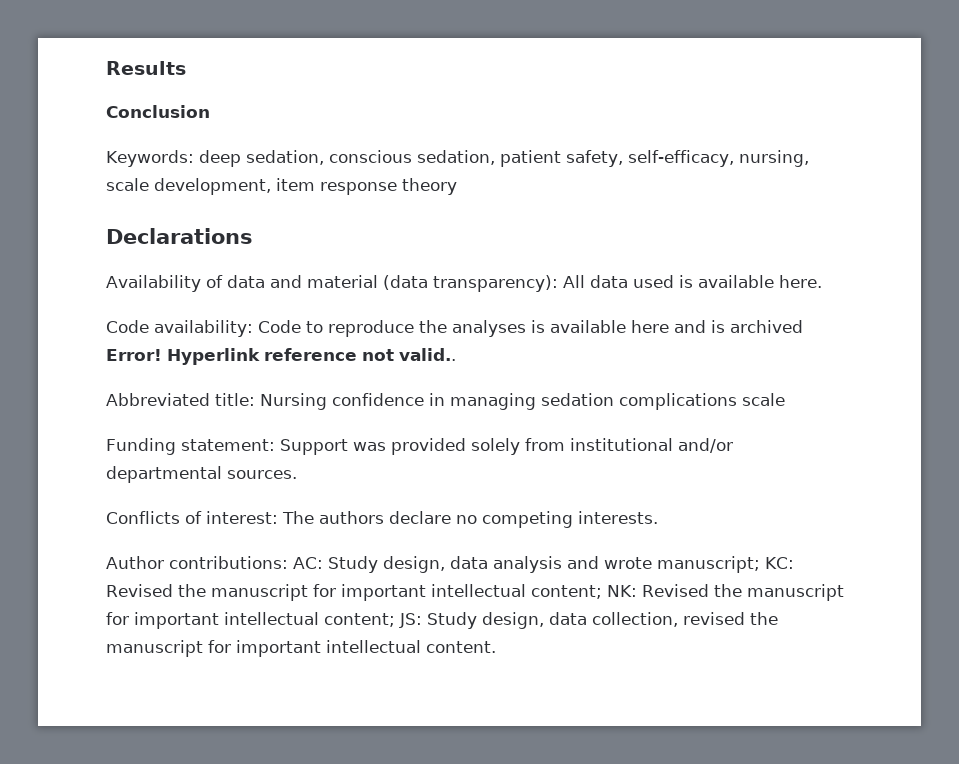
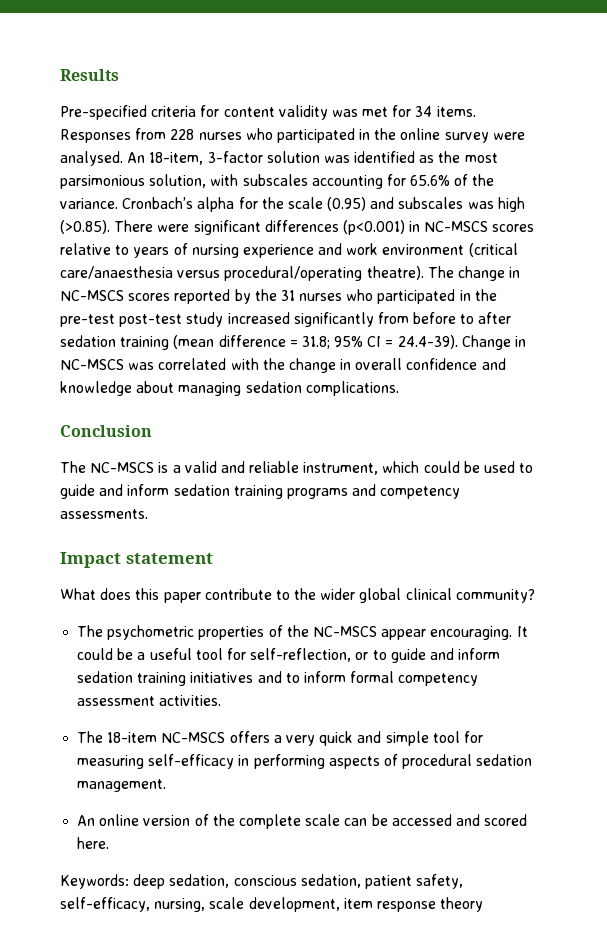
[106,105,210,118] Conclusion -> [60,105,476,120] [60,128,525,143] [60,151,498,166] [60,174,495,189] [60,197,525,212] [60,220,535,235] [60,243,518,258] [60,266,521,281] [60,289,497,304] [60,312,512,327] [60,335,527,350] [60,358,506,373] [60,381,399,396] [60,425,152,437] [60,461,534,475] [60,484,461,499] [60,509,148,519] [60,552,213,568] [60,588,535,603] [77,625,528,640] [77,648,501,663] [77,671,479,686] [77,695,222,706] [77,731,483,746] [77,754,533,769] [77,779,167,792] [77,814,528,829] [77,837,110,849] Pre-specified criteria for content validity was met for 34 items. Responses from 228 nurses who participated in the online survey were analysed. An 18-item, 3-factor solution was identified as the most parsimonious solution, with subscales accounting for 65.6% of the variance. Cronbach’s alpha for the scale (0.95) and subscales was high (>0.85). There were significant differences (p<0.001) in NC-MSCS scores relative to years of nursing experience and work environment (critical care/anaesthesia versus procedural/operating theatre). The change in NC-MSCS scores reported by the 31 nurses who participated in the pre-test post-test study increased significantly from before to after sedation training (mean difference = 31.8; 95% CI = 24.4-39). Change in NC-MSCS was correlated with the change in overall confidence and knowledge about managing sedation complications. // Conclusion // The NC-MSCS is a valid and reliable instrument, which could be used to guide and inform sedation training programs and competency assessments. // Impact statement // What does this paper contribute to the wider global clinical community? // The psychometric properties of the NC-MSCS appear encouraging. It could be a useful tool for self-reflection, or to guide and inform sedation training initiatives and to inform formal competency assessment activities. // The 18-item NC-MSCS offers a very quick and simple tool for measuring self-efficacy in performing aspects of procedural sedation management. // An online version of the complete scale can be accessed and scored here.
[106,228,253,244] [106,275,822,292] [106,320,803,337] [106,348,456,365] [106,393,785,410] [106,438,733,455] [106,466,297,483] [106,511,658,528] [106,556,794,573] [106,584,844,601] [106,612,778,629] [106,640,496,657] // Declarations // Availability of data and material (data transparency): All data used is available here. // Code availability: Code to reproduce the analyses is available here and is archived Error! Hyperlink reference not valid.. // Abbreviated title: Nursing confidence in managing sedation complications scale // Funding statement: Support was provided solely from institutional and/or departmental sources. // Conflicts of interest: The authors declare no competing interests. // Author contributions: AC: Study design, data analysis and wrote manuscript; KC: Revised the manuscript for important intellectual content; NK: Revised the manuscript for important intellectual content; JS: Study design, data collection, revised the manuscript for important intellectual content. -> (484, 904) none

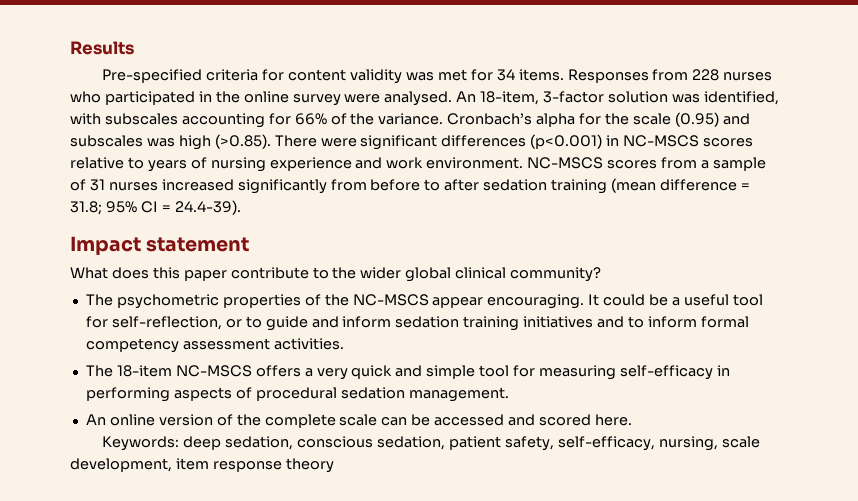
[354,151,498,163] [60,174,207,189] identified as the most parsimonious solution, -> [703,91,779,105] identified,
[410,175,451,186] 65.6% -> [294,113,327,125] 66%
[382,243,518,257] [60,266,521,281] [60,289,497,304] [60,312,224,327] environment (critical care/anaesthesia versus procedural/operating theatre). The change in NC-MSCS scores reported by the 31 nurses who participated in the pre-test post-test study -> [426,157,766,171] [70,179,158,191] environment. NC-MSCS scores from a sample of 31 nurses
[461,335,527,350] [60,358,506,373] [60,381,399,396] [60,425,152,437] [60,461,534,475] [60,484,461,499] [60,509,148,519] Change in NC-MSCS was correlated with the change in overall confidence and knowledge about managing sedation complications. // Conclusion // The NC-MSCS is a valid and reliable instrument, which could be used to guide and inform sedation training programs and competency assessments. -> (241, 207) none

